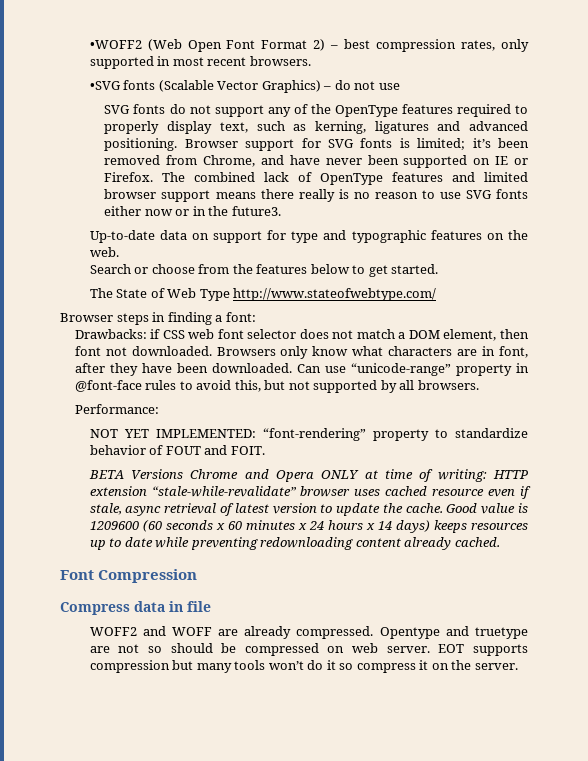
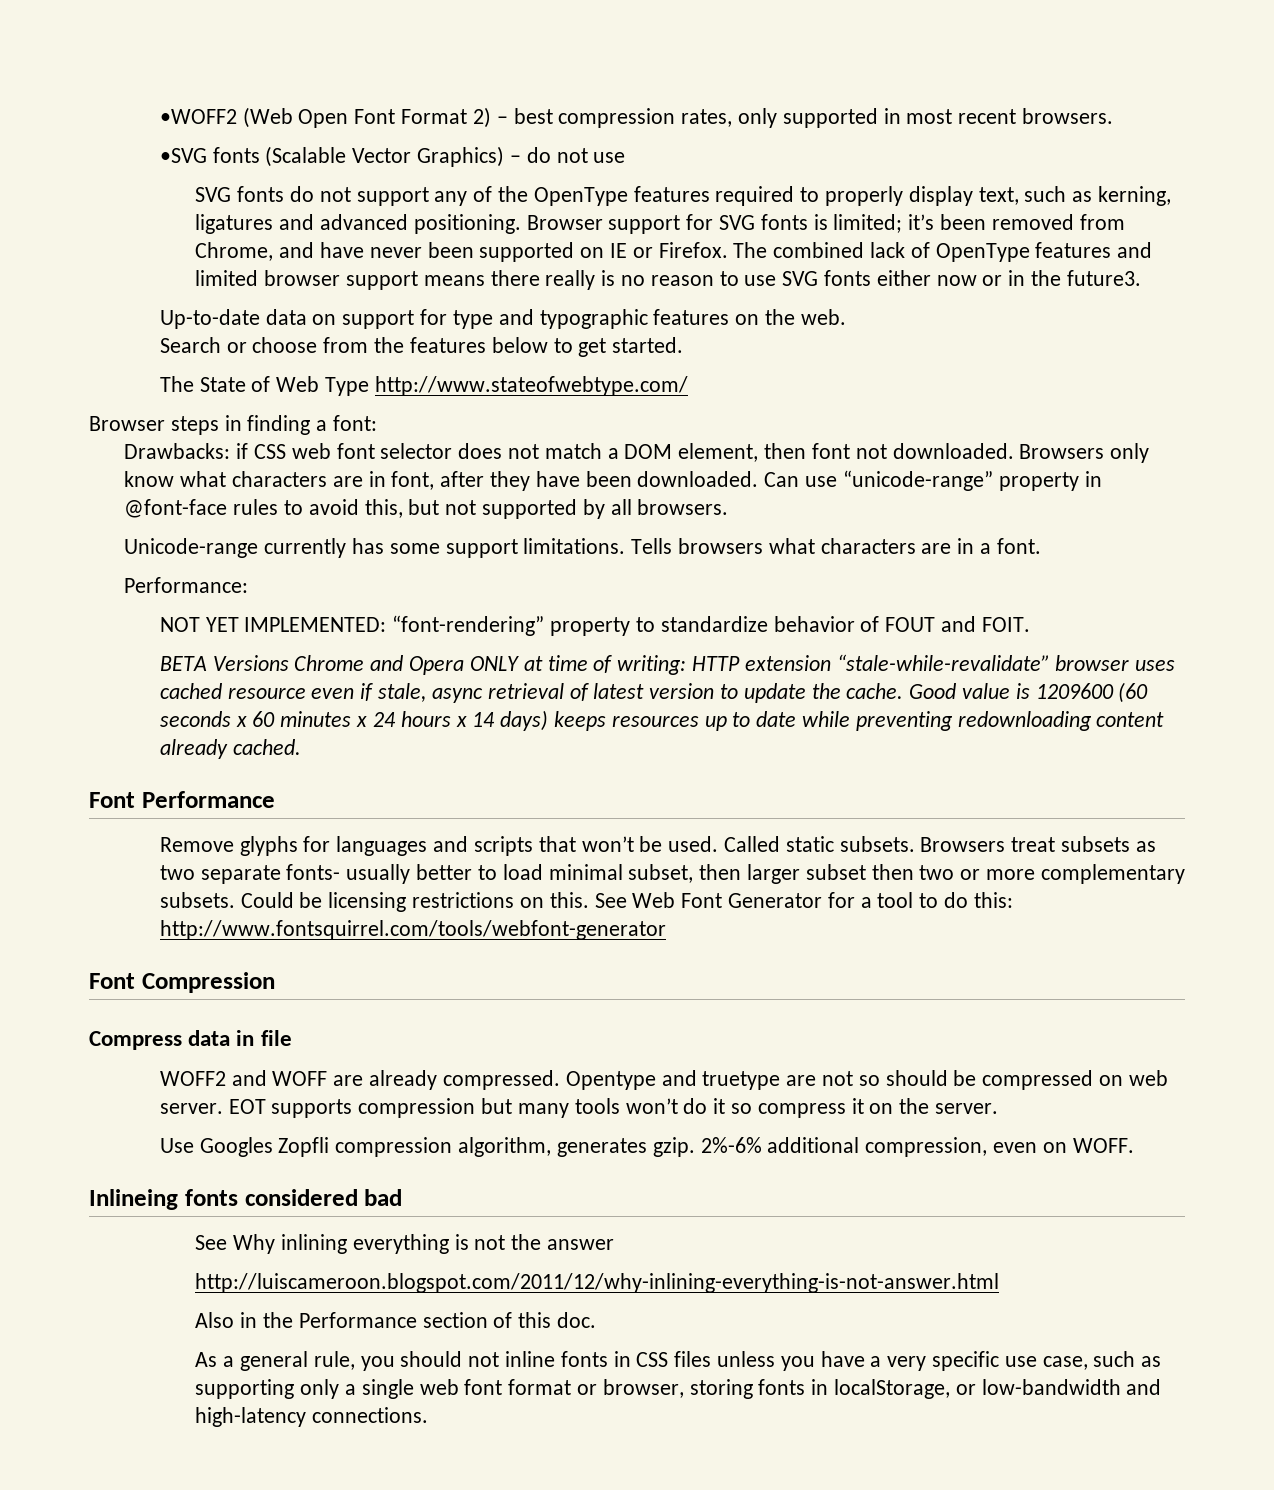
(479, 385) none -> [124,538,1041,558] // Unicode-range currently has some support limitations. Tells browsers what characters are in a font.
(500, 542) none -> [89,791,275,808] [159,836,1156,856] [159,864,1185,884] [159,892,1013,912] [159,920,666,940] // Font Performance // Remove glyphs for languages and scripts that won’t be used. Called static subsets. Browsers treat subsets as two separate fonts- usually better to load minimal subset, then larger subset then two or more complementary subsets. Could be licensing restrictions on this. See Web Font Generator for a tool to do this: http://www.fontsquirrel.com/tools/webfont-generator
(518, 666) none -> [159,1137,1134,1157] [89,1189,403,1210] [195,1234,614,1254] [195,1273,1000,1293] [195,1312,596,1328] [195,1351,1162,1371] [195,1379,1162,1399] [195,1407,429,1427] // Use Googles Zopfli compression algorithm, generates gzip. 2%-6% additional compression, even on WOFF. // Inlineing fonts considered bad // See Why inlining everything is not the answer // http://luiscameroon.blogspot.com/2011/12/why-inlining-everything-is-not-answer.html // Also in the Performance section of this doc. // As a general rule, you should not inline fonts in CSS files unless you have a very specific use case, such as supporting only a single web font format or browser, storing fonts in localStorage, or low-bandwidth and high-latency connections.

